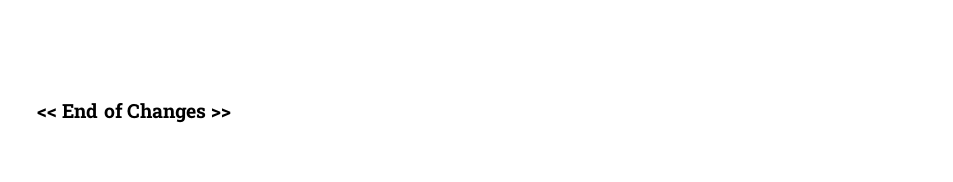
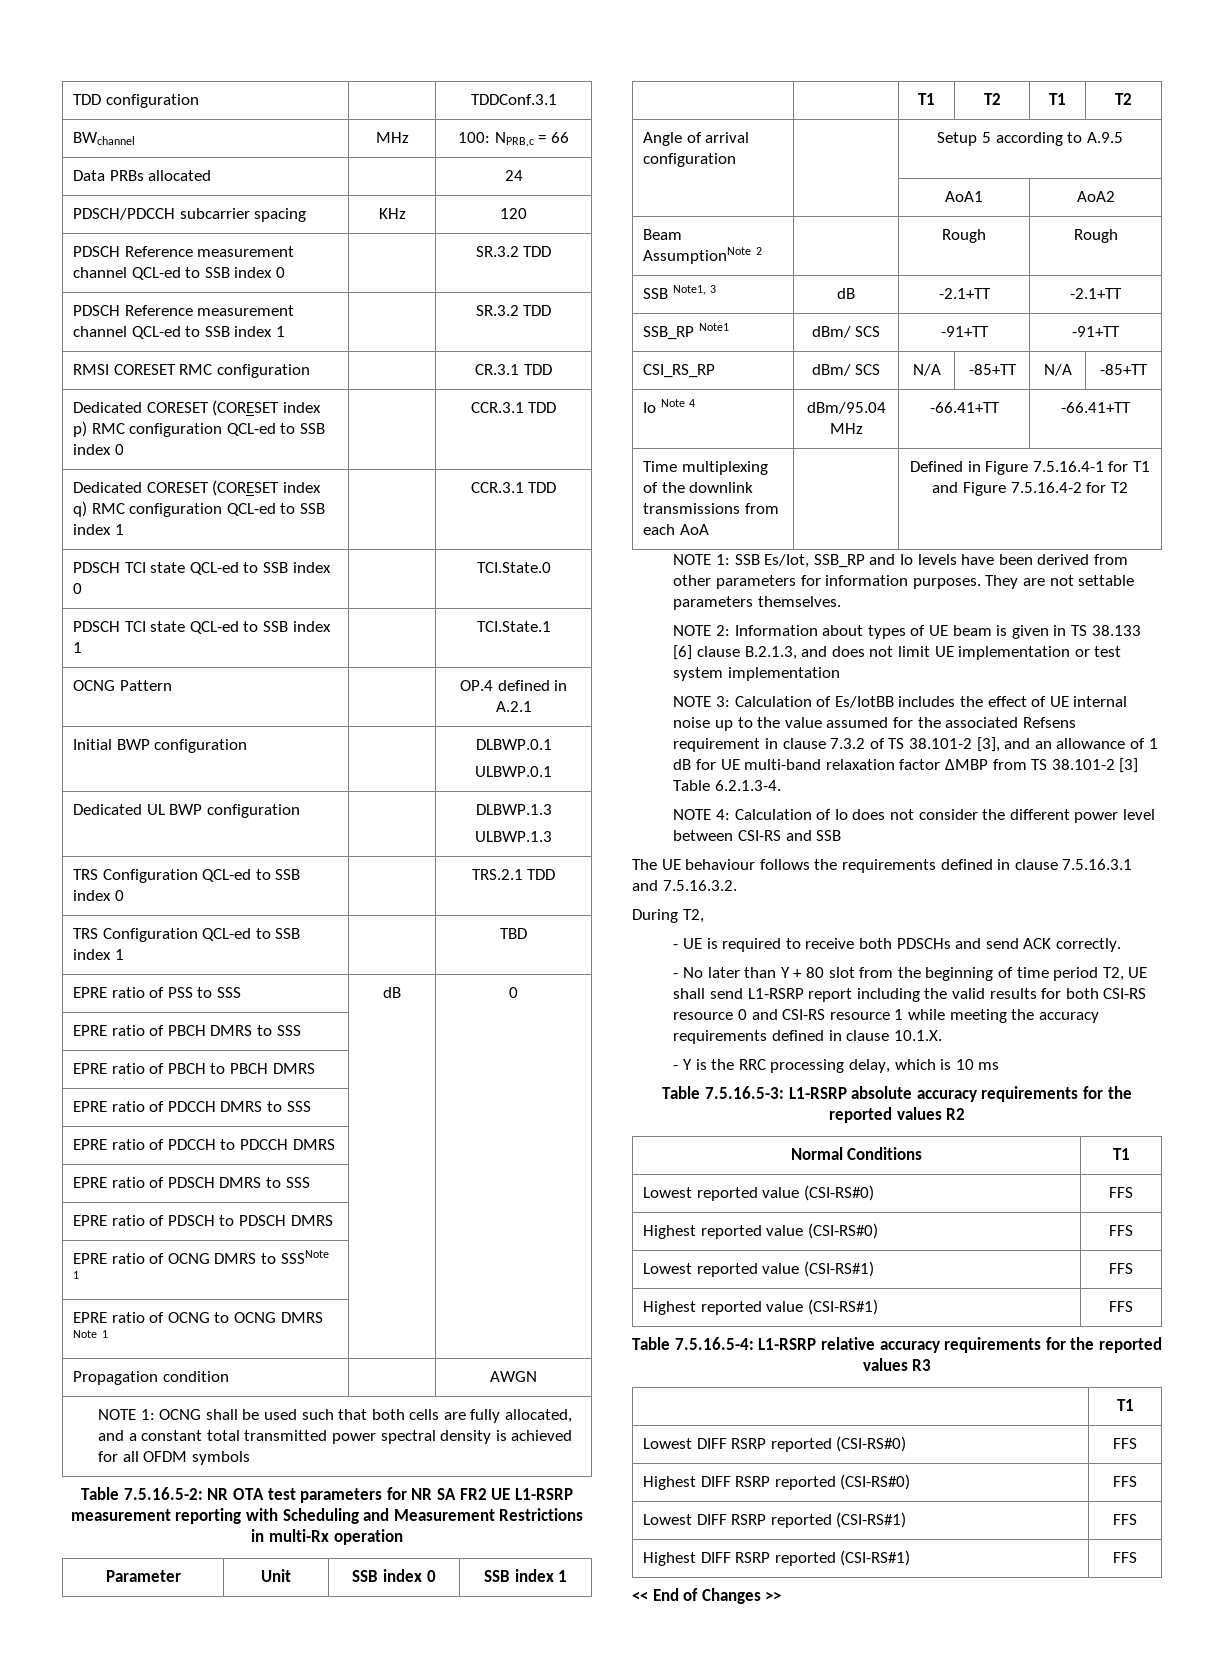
(37, 113) none -> [73,94,199,108] [470,94,557,105] [73,132,136,145] [375,132,409,143] [458,132,569,147] [73,170,212,181] [504,170,523,181] [73,208,307,222] [378,208,406,219] [500,208,527,219] [73,246,295,257] [73,267,286,280] [475,246,552,257] [73,305,295,316] [73,326,286,339] [475,305,552,316] [73,364,310,378] [475,364,552,375] [73,400,321,416] [73,421,326,437] [73,444,124,455] [470,402,557,413] [73,480,321,496] [73,501,326,517] [73,524,124,535] [470,482,557,493] [73,562,331,575] [73,583,83,594] [476,562,551,573] [73,621,331,634] [73,642,83,653] [476,621,551,632] [73,680,172,691] [459,680,568,691] [495,701,532,712] [73,739,248,753] [475,739,552,750] [475,766,552,777] [73,804,300,818] [475,804,552,815] [475,831,552,842] [73,869,301,883] [73,890,124,901] [471,869,556,880] [73,928,301,942] [73,949,124,960] [500,928,527,939] [73,987,242,998] [383,987,401,998] [509,987,518,998] [73,1025,301,1036] [73,1063,315,1074] [73,1101,311,1112] [73,1139,335,1150] [73,1177,310,1188] [73,1215,333,1226] [73,1250,329,1264] [73,1271,80,1279] [73,1312,323,1323] [73,1330,108,1338] [73,1371,229,1385] [490,1371,537,1382] [97,1409,573,1423] [97,1430,573,1444] [97,1451,250,1465] [81,1487,573,1503] [70,1508,584,1524] [251,1529,403,1545] [105,1570,181,1582] [261,1569,291,1582] [352,1569,436,1582] [483,1569,568,1582] [918,93,935,105] [983,93,1001,105] [1049,93,1066,105] [1115,93,1132,105] [643,132,750,146] [643,153,737,167] [937,132,1123,146] [945,191,983,202] [1076,191,1115,202] [643,229,683,240] [643,247,762,264] [942,229,986,243] [1073,229,1118,243] [643,285,717,299] [837,288,855,299] [938,288,991,299] [1070,288,1122,299] [643,323,729,340] [811,326,881,338] [940,326,989,337] [1072,326,1120,337] [643,364,716,378] [811,364,881,376] [912,364,941,376] [968,364,1017,375] [1043,364,1072,376] [1100,364,1148,375] [643,399,696,413] [806,402,886,414] [829,423,863,434] [929,402,1000,413] [1061,402,1131,413] [643,461,768,475] [643,482,754,493] [643,503,779,514] [643,524,709,535] [910,461,1150,475] [932,482,1128,496] [673,554,1128,568] [673,575,1135,589] [673,596,842,610] [673,625,1141,639] [673,645,1122,660] [673,667,841,681] [673,696,1128,708] [673,717,1076,731] [673,737,1158,752] [673,758,1139,773] [673,780,782,791] [673,809,1155,823] [673,830,842,841] [632,859,1133,873] [632,880,737,891] [632,909,704,923] [673,938,1121,952] [673,967,1148,981] [673,988,1147,1002] [673,1009,1099,1023] [673,1030,942,1044] [673,1059,1000,1073] [662,1086,1132,1102] [828,1107,966,1123] [790,1147,923,1160] [1112,1148,1130,1160] [643,1185,874,1201] [1109,1187,1133,1198] [643,1223,878,1239] [1109,1225,1133,1236] [643,1261,874,1277] [1109,1263,1133,1274] [643,1299,878,1315] [1109,1301,1133,1312] [632,1337,1162,1353] [862,1358,932,1371] [1116,1399,1134,1411] [643,1436,907,1452] [1113,1438,1137,1449] [643,1474,911,1490] [1113,1476,1137,1487] [643,1512,907,1528] [1113,1514,1137,1525] [643,1550,911,1566] [1113,1552,1137,1563] TDD configuration | | TDDConf.3.1 // BWchannel | MHz | 100: NPRB,c = 66 // Data PRBs allocated | | 24 // PDSCH/PDCCH subcarrier spacing | KHz | 120 // PDSCH Reference measurement channel QCL-ed to SSB index 0 | | SR.3.2 TDD // PDSCH Reference measurement channel QCL-ed to SSB index 1 | | SR.3.2 TDD // RMSI CORESET RMC configuration | | CR.3.1 TDD // Dedicated CORESET (CORESET index p) RMC configuration QCL-ed to SSB index 0 | | CCR.3.1 TDD // Dedicated CORESET (CORESET index q) RMC configuration QCL-ed to SSB index 1 | | CCR.3.1 TDD // PDSCH TCI state QCL-ed to SSB index 0 | | TCI.State.0 // PDSCH TCI state QCL-ed to SSB index 1 | | TCI.State.1 // OCNG Pattern | | OP.4 defined in A.2.1 // Initial BWP configuration | | DLBWP.0.1 // ULBWP.0.1 // Dedicated UL BWP configuration | | DLBWP.1.3 // ULBWP.1.3 // TRS Configuration QCL-ed to SSB index 0 | | TRS.2.1 TDD // TRS Configuration QCL-ed to SSB index 1 | | TBD // EPRE ratio of PSS to SSS | dB | 0 // EPRE ratio of PBCH DMRS to SSS | | // EPRE ratio of PBCH to PBCH DMRS | | // EPRE ratio of PDCCH DMRS to SSS | | // EPRE ratio of PDCCH to PDCCH DMRS | | // EPRE ratio of PDSCH DMRS to SSS | | // EPRE ratio of PDSCH to PDSCH DMRS | | // EPRE ratio of OCNG DMRS to SSSNote 1 | | // EPRE ratio of OCNG to OCNG DMRS Note 1 | | // Propagation condition | | AWGN // NOTE 1: OCNG shall be used such that both cells are fully allocated, and a constant total transmitted power spectral density is achieved for all OFDM symbols // Table 7.5.16.5-2: NR OTA test parameters for NR SA FR2 UE L1-RSRP measurement reporting with Scheduling and Measurement Restrictions in multi-Rx operation // Parameter | Unit | SSB index 0 | SSB index 1 // | | T1 | T2 | T1 | T2 // Angle of arrival configuration | | Setup 5 according to A.9.5 // | | AoA1 | AoA2 // Beam AssumptionNote 2 | | Rough | Rough // SSB Note1, 3 | dB | -2.1+TT | -2.1+TT // SSB_RP Note1 | dBm/ SCS | -91+TT | -91+TT // CSI_RS_RP | dBm/ SCS | N/A | -85+TT | N/A | -85+TT // Io Note 4 | dBm/95.04 MHz | -66.41+TT | -66.41+TT // Time multiplexing of the downlink transmissions from each AoA | | Defined in Figure 7.5.16.4-1 for T1 and Figure 7.5.16.4-2 for T2 // NOTE 1: SSB Es/Iot, SSB_RP and Io levels have been derived from other parameters for information purposes. They are not settable parameters themselves. // NOTE 2: Information about types of UE beam is given in TS 38.133 [6] clause B.2.1.3, and does not limit UE implementation or test system implementation // NOTE 3: Calculation of Es/IotBB includes the effect of UE internal noise up to the value assumed for the associated Refsens requirement in clause 7.3.2 of TS 38.101-2 [3], and an allowance of 1 dB for UE multi-band relaxation factor ΔMBP from TS 38.101-2 [3] Table 6.2.1.3-4. // NOTE 4: Calculation of Io does not consider the different power level between CSI-RS and SSB // The UE behaviour follows the requirements defined in clause 7.5.16.3.1 and 7.5.16.3.2. // During T2, // - UE is required to receive both PDSCHs and send ACK correctly. // - No later than Y + 80 slot from the beginning of time period T2, UE shall send L1-RSRP report including the valid results for both CSI-RS resource 0 and CSI-RS resource 1 while meeting the accuracy requirements defined in clause 10.1.X. // - Y is the RRC processing delay, which is 10 ms // Table 7.5.16.5-3: L1-RSRP absolute accuracy requirements for the reported values R2 // Normal Conditions | T1 // Lowest reported value (CSI-RS#0) | FFS // Highest reported value (CSI-RS#0) | FFS // Lowest reported value (CSI-RS#1) | FFS // Highest reported value (CSI-RS#1) | FFS // Table 7.5.16.5-4: L1-RSRP relative accuracy requirements for the reported values R3 // | T1 // Lowest DIFF RSRP reported (CSI-RS#0) | FFS // Highest DIFF RSRP reported (CSI-RS#0) | FFS // Lowest DIFF RSRP reported (CSI-RS#1) | FFS // Highest DIFF RSRP reported (CSI-RS#1) | FFS //

